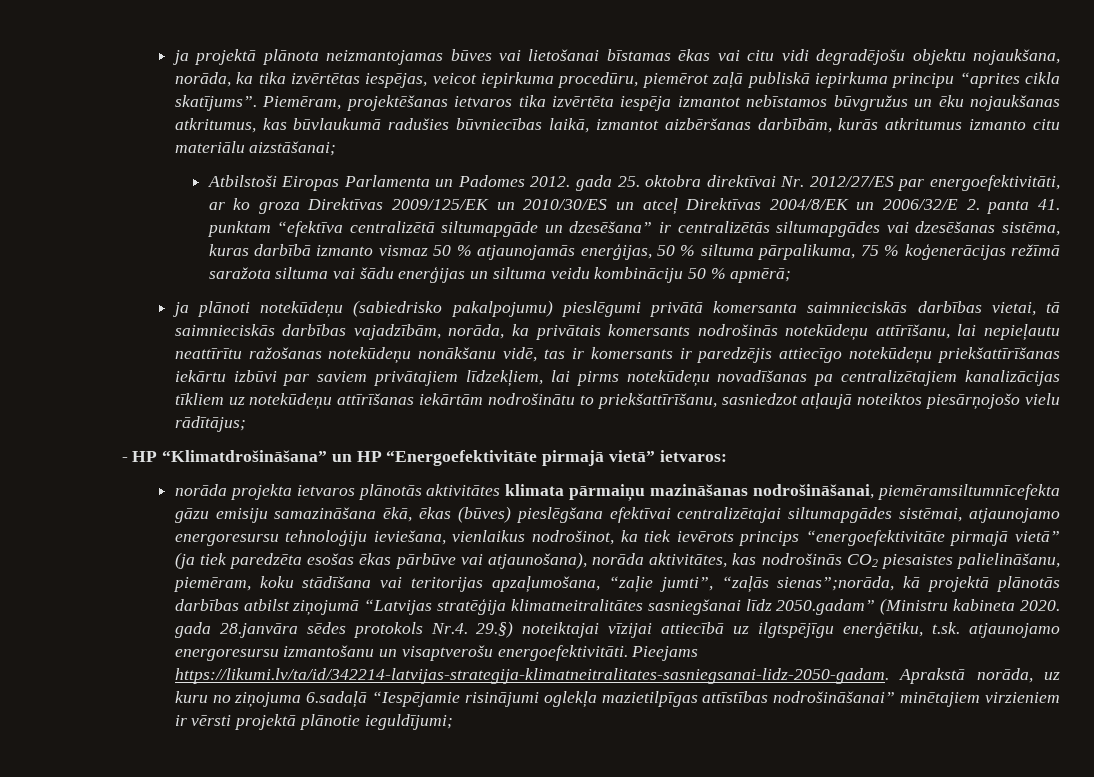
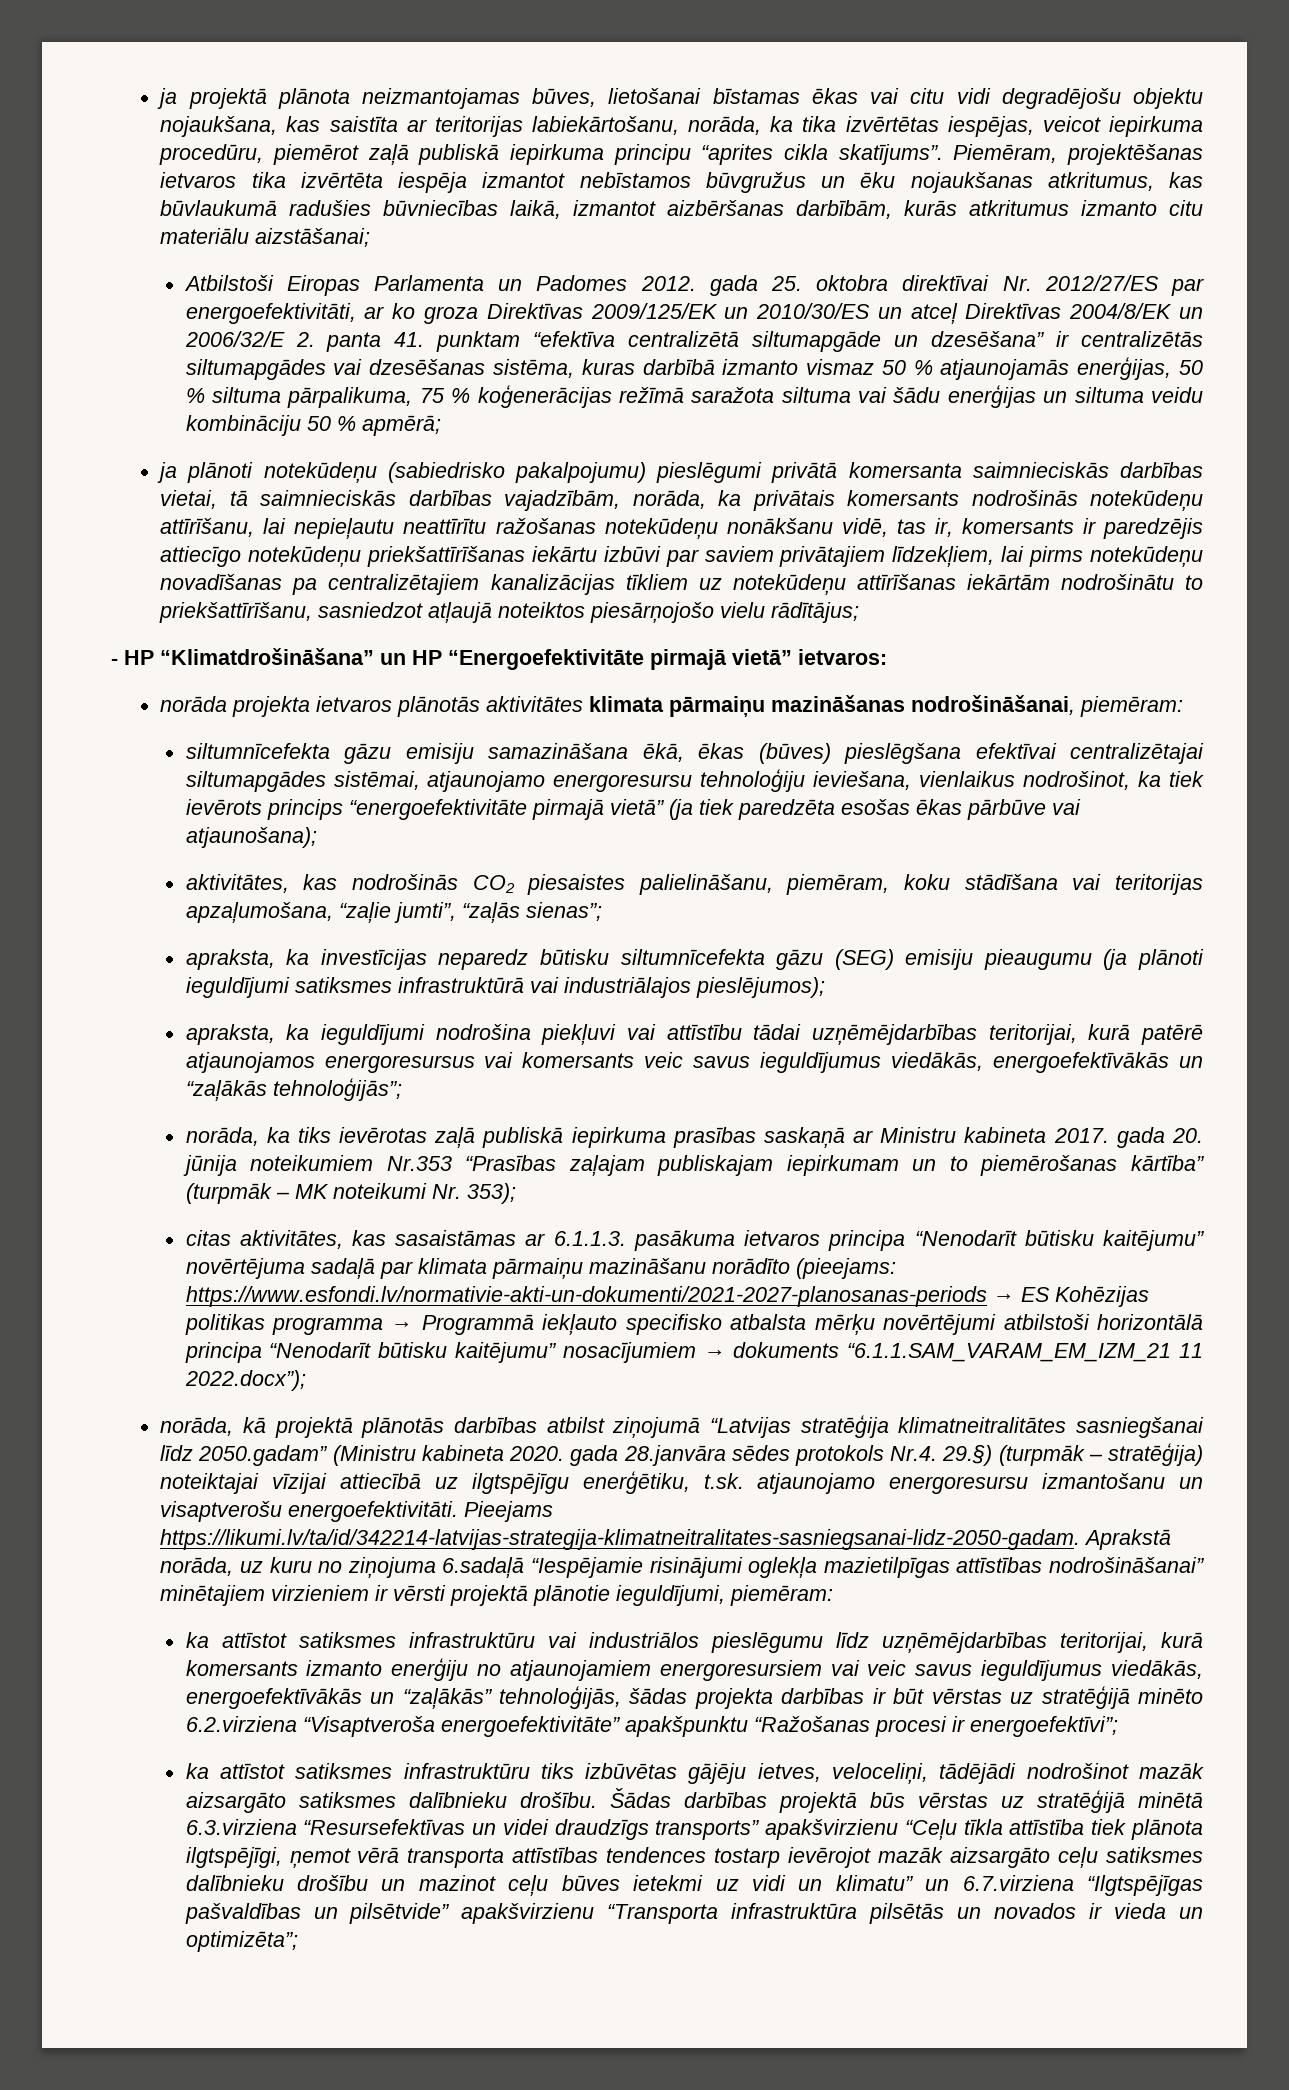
[450,49,521,61] būves vai -> [532,88,597,107] būves,
(1061, 57) none -> [286,116,679,137] kas saistīta ar teritorijas labiekārtošanu,
[571,348,584,359] ir -> [934,518,953,537] ir,
[877,484,1060,500] piemēramsiltumnīcefekta -> [1080,696,1184,717] [185,743,330,759] piemēram: // siltumnīcefekta
[487,552,645,569] atjaunošana), norāda -> [185,827,317,848] atjaunošana); //
[777,576,895,591] sienas”;norāda, -> [525,902,602,921] [185,949,1204,970] [185,977,825,998] [185,1024,1203,1045] [185,1052,1203,1073] [185,1078,402,1101] [185,1127,1203,1148] [182,1155,1204,1176] [185,1183,516,1204] [185,1230,1204,1251] [185,1258,896,1279] [185,1286,1149,1307] [184,1314,1204,1335] [184,1342,1203,1363] [184,1370,306,1391] [160,1417,234,1436] sienas”; // apraksta, ka investīcijas neparedz būtisku siltumnīcefekta gāzu (SEG) emisiju pieaugumu (ja plānoti ieguldījumi satiksmes infrastruktūrā vai industriālajos pieslējumos); // apraksta, ka ieguldījumi nodrošina piekļuvi vai attīstību tādai uzņēmējdarbības teritorijai, kurā patērē atjaunojamos energoresursus vai komersants veic savus ieguldījumus viedākās, energoefektīvākās un “zaļākās tehnoloģijās”; // norāda, ka tiks ievērotas zaļā publiskā iepirkuma prasības saskaņā ar Ministru kabineta 2017. gada 20. jūnija noteikumiem Nr.353 “Prasības zaļajam publiskajam iepirkumam un to piemērošanas kārtība” (turpmāk – MK noteikumi Nr. 353); // citas aktivitātes, kas sasaistāmas ar 6.1.1.3. pasākuma ietvaros principa “Nenodarīt būtisku kaitējumu” novērtējuma sadaļā par klimata pārmaiņu mazināšanu norādīto (pieejams: https://www.esfondi.lv/normativie-akti-un-dokumenti/2021-2027-planosanas-periods → ES Kohēzijas politikas programma → Programmā iekļauto specifisko atbalsta mērķu novērtējumi atbilstoši horizontālā principa “Nenodarīt būtisku kaitējumu” nosacījumiem → dokuments “6.1.1.SAM_VARAM_EM_IZM_21 11 2022.docx”); // norāda,
(514, 629) none -> [998,1443,1204,1466] (turpmāk – stratēģija)
[364,714,453,730] ieguldījumi; -> [616,1585,834,1606] [185,1632,1203,1653] [185,1658,1204,1681] [185,1686,1203,1709] [185,1716,1118,1737] [185,1763,1204,1784] [185,1788,1204,1813] [185,1819,1204,1840] [185,1847,1203,1868] [185,1875,1203,1896] [184,1903,1203,1924] [185,1931,298,1952] ieguldījumi, piemēram: // ka attīstot satiksmes infrastruktūru vai industriālos pieslēgumu līdz uzņēmējdarbības teritorijai, kurā komersants izmanto enerģiju no atjaunojamiem energoresursiem vai veic savus ieguldījumus viedākās, energoefektīvākās un “zaļākās” tehnoloģijās, šādas projekta darbības ir būt vērstas uz stratēģijā minēto 6.2.virziena “Visaptveroša energoefektivitāte” apakšpunktu “Ražošanas procesi ir energoefektīvi”; // ka attīstot satiksmes infrastruktūru tiks izbūvētas gājēju ietves, veloceliņi, tādējādi nodrošinot mazāk aizsargāto satiksmes dalībnieku drošību. Šādas darbības projektā būs vērstas uz stratēģijā minētā 6.3.virziena “Resursefektīvas un videi draudzīgs transports” apakšvirzienu “Ceļu tīkla attīstība tiek plānota ilgtspējīgi, ņemot vērā transporta attīstības tendences tostarp ievērojot mazāk aizsargāto ceļu satiksmes dalībnieku drošību un mazinot ceļu būves ietekmi uz vidi un klimatu” un 6.7.virziena “Ilgtspējīgas pašvaldības un pilsētvide” apakšvirzienu “Transporta infrastruktūra pilsētās un novados ir vieda un optimizēta”;

